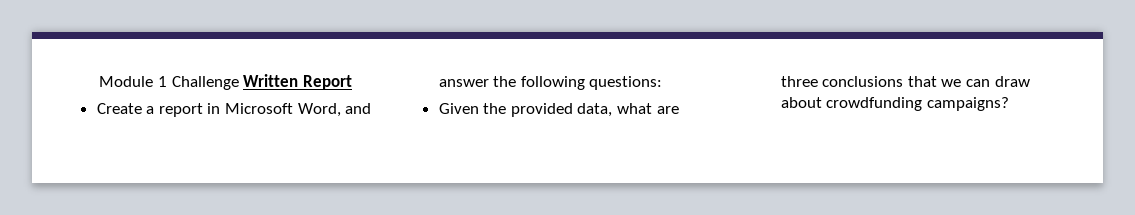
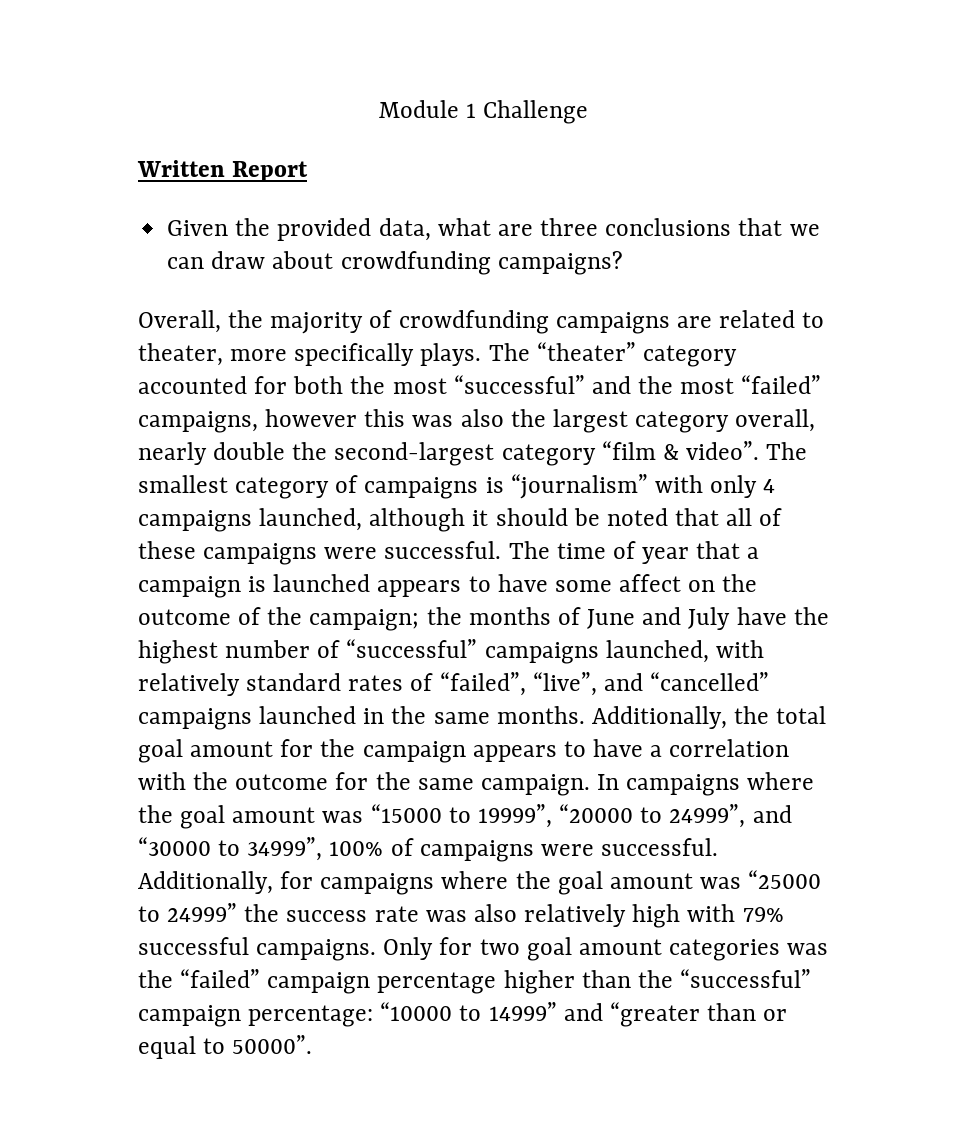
(239, 83) none -> (589, 112) //
[96,103,372,117] [438,76,663,90] // Create a report in Microsoft Word, and answer the following questions: -> (309, 171) none
(1009, 104) none -> [138,310,825,334] [138,342,737,367] [138,375,822,394] [138,409,816,433] [138,441,808,466] [138,474,776,499] [138,508,783,532] [138,541,760,565] [138,574,758,598] [138,607,829,631] [138,639,764,664] [138,672,770,696] [138,706,827,730] [138,739,790,763] [138,772,815,796] [138,804,792,829] [138,837,719,862] [138,870,822,895] [138,903,784,928] [138,937,829,961] [138,969,812,994] [138,1002,788,1027] [138,1035,313,1059] // Overall, the majority of crowdfunding campaigns are related to theater, more specifically plays. The “theater” category accounted for both the most “successful” and the most “failed” campaigns, however this was also the largest category overall, nearly double the second-largest category “film & video”. The smallest category of campaigns is “journalism” with only 4 campaigns launched, although it should be noted that all of these campaigns were successful. The time of year that a campaign is launched appears to have some affect on the outcome of the campaign; the months of June and July have the highest number of “successful” campaigns launched, with relatively standard rates of “failed”, “live”, and “cancelled” campaigns launched in the same months. Additionally, the total goal amount for the campaign appears to have a correlation with the outcome for the same campaign. In campaigns where the goal amount was “15000 to 19999”, “20000 to 24999”, and “30000 to 34999”, 100% of campaigns were successful. Additionally, for campaigns where the goal amount was “25000 to 24999” the success rate was also relatively high with 79% successful campaigns. Only for two goal amount categories was the “failed” campaign percentage higher than the “successful” campaign percentage: “10000 to 14999” and “greater than or equal to 50000”.

